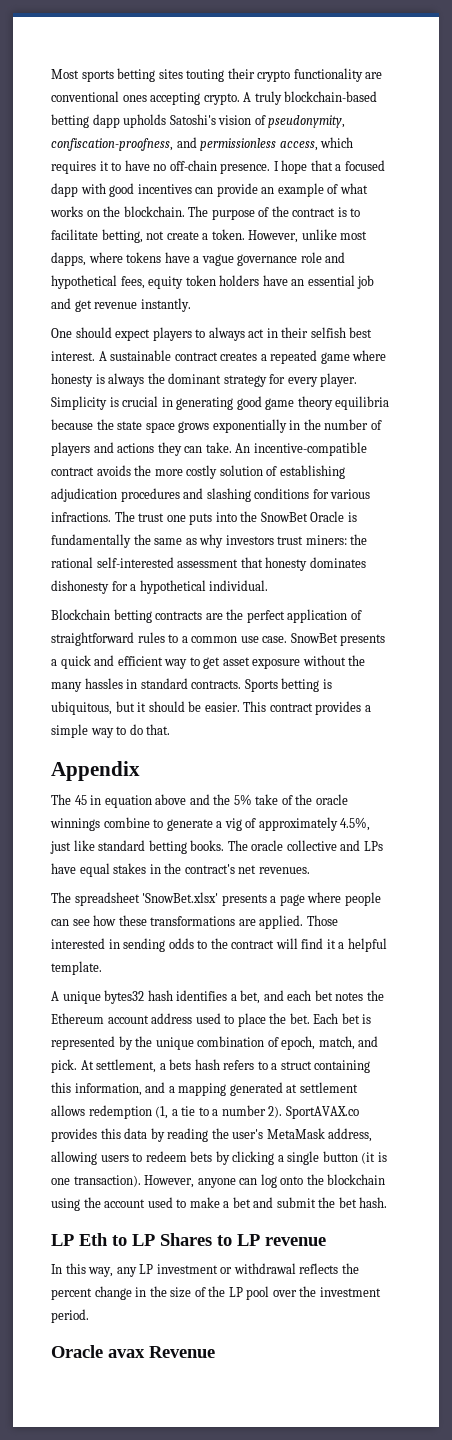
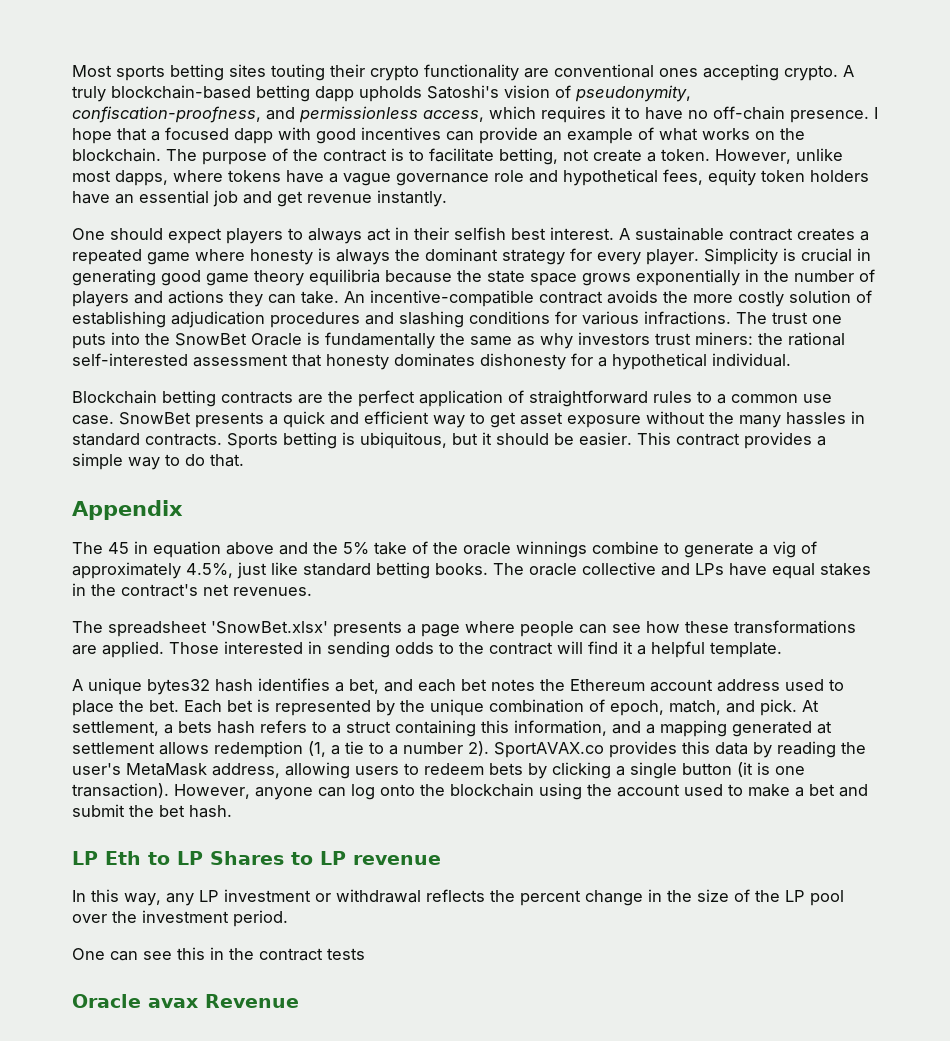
(89, 1316) none -> [72,947,365,961] // One can see this in the contract tests

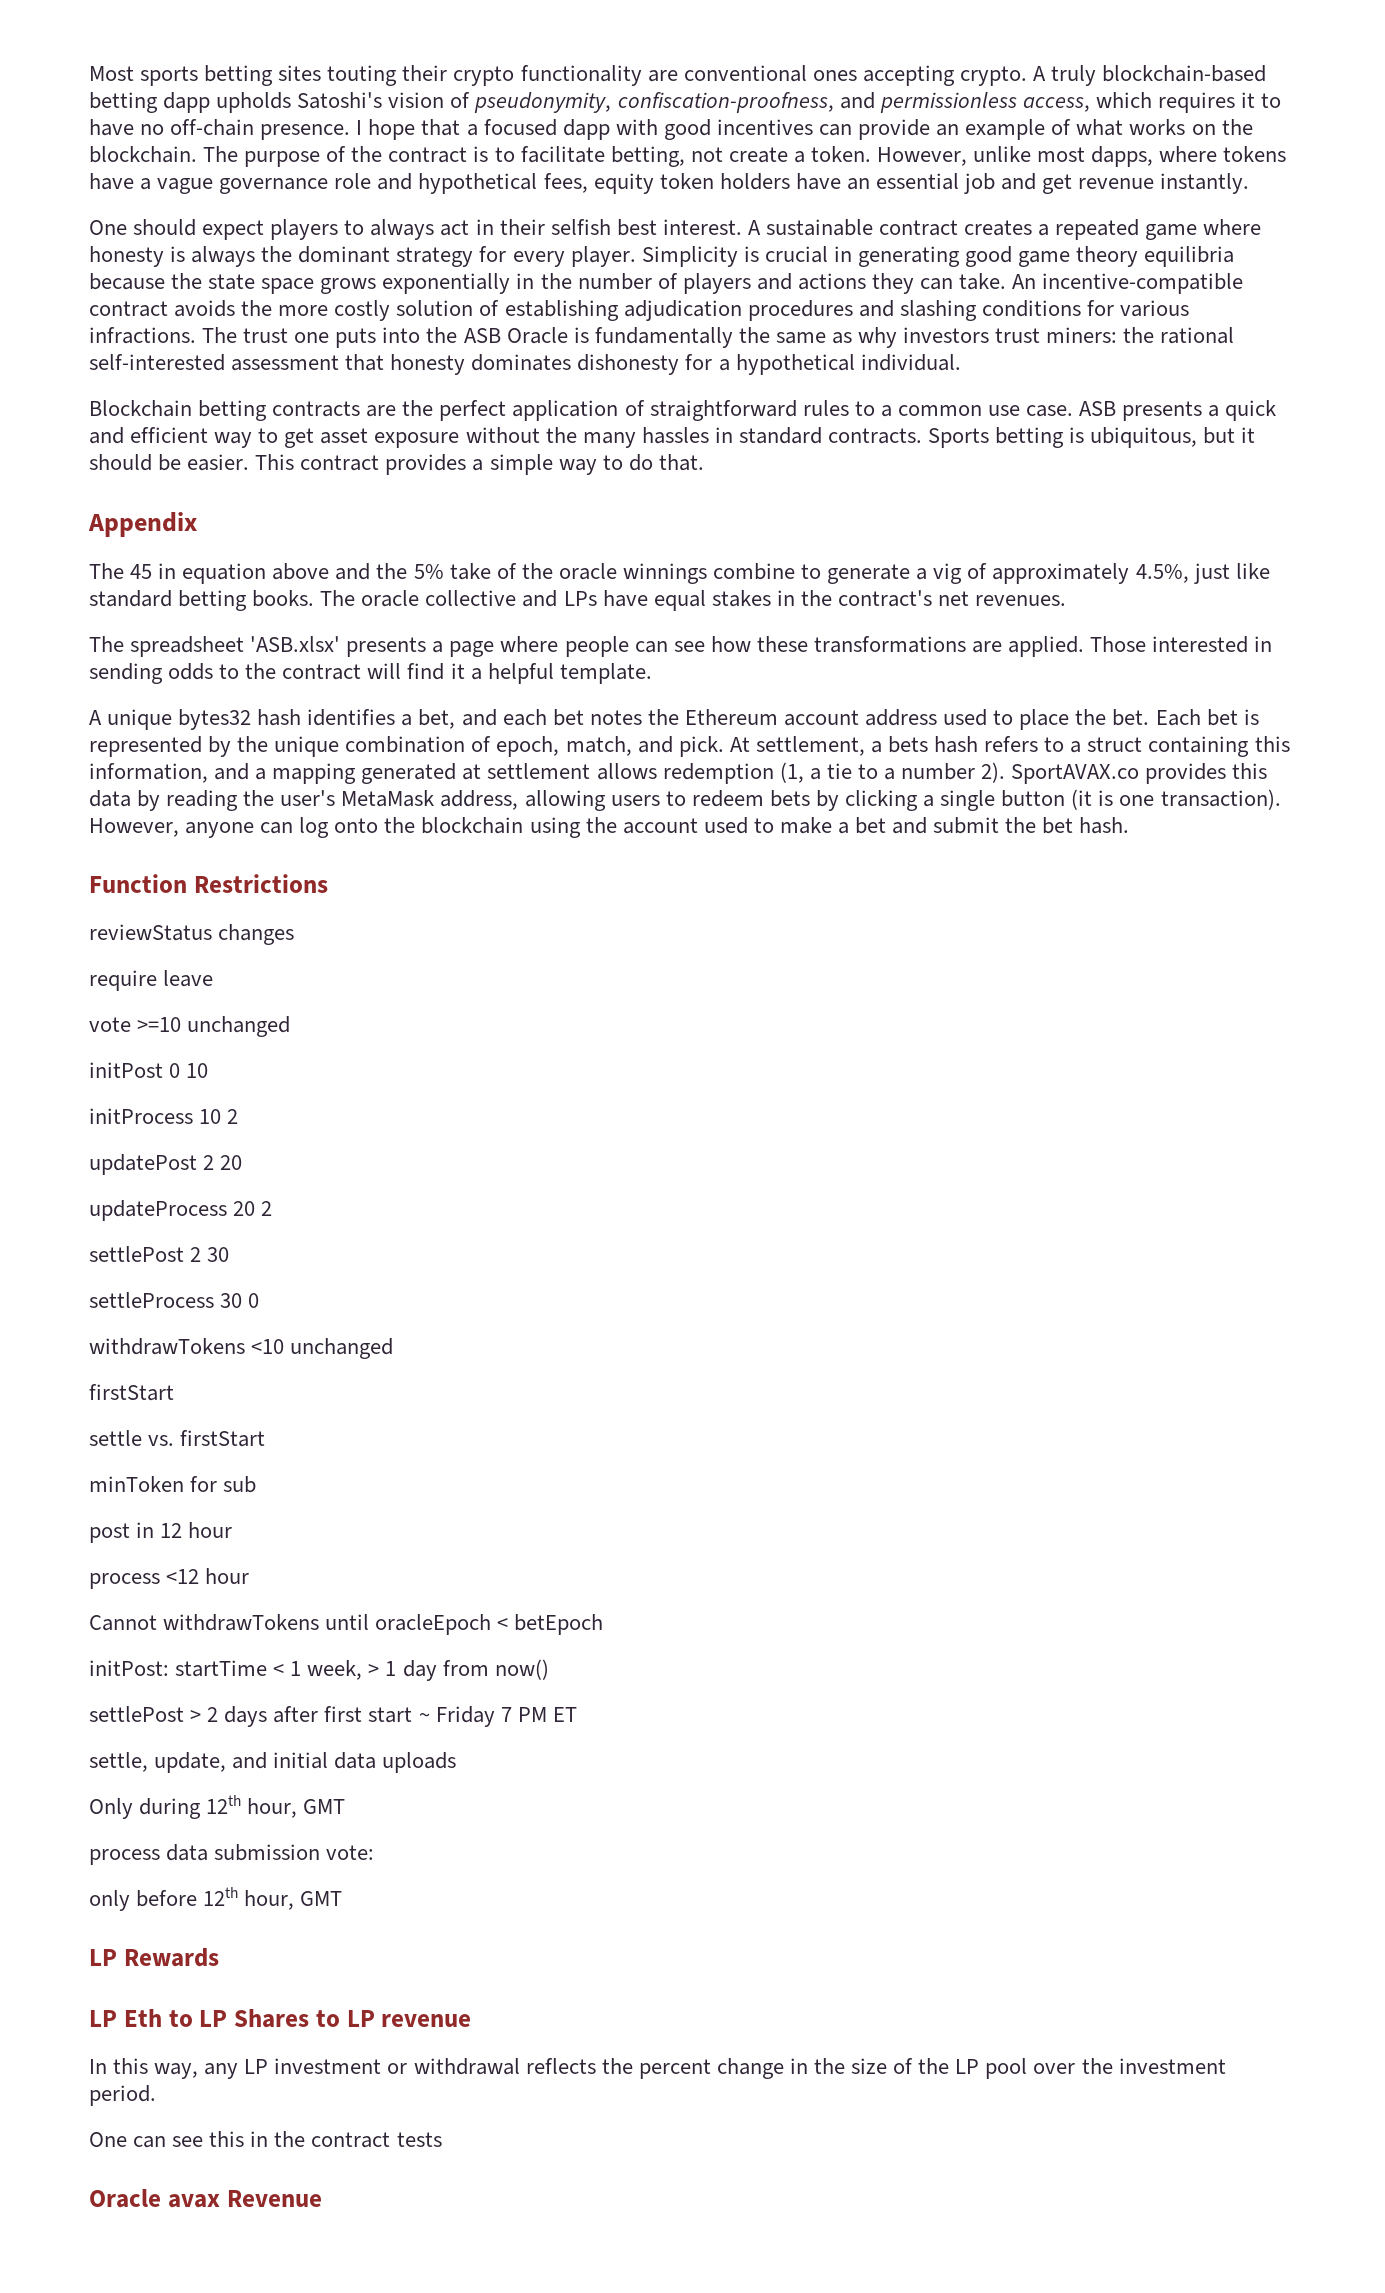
[175,333,247,346] SnowBet -> [463,328,501,343] ASB
[119,412,191,425] SnowBet -> [1079,401,1117,416] ASB
[211,621,328,634] 'SnowBet.xlsx' -> [250,636,341,652] 'ASB.xlsx'
(232, 811) none -> [89,874,328,893] [89,924,295,945] [89,970,214,991] [89,1016,291,1037] [89,1062,209,1078] [89,1108,239,1124] [89,1154,243,1175] [89,1200,273,1221] [89,1246,230,1262] [89,1292,260,1308] [89,1338,394,1359] [89,1384,174,1401] [89,1430,266,1447] [89,1476,257,1493] [89,1522,233,1543] [89,1568,250,1589] [89,1614,604,1635] [89,1659,549,1681] [89,1706,577,1727] [89,1752,457,1773] [89,1795,346,1819] [89,1844,375,1865] [89,1887,343,1911] [89,1948,219,1967] // Function Restrictions // reviewStatus changes // require leave // vote >=10 unchanged // initPost 0 10 // initProcess 10 2 // updatePost 2 20 // updateProcess 20 2 // settlePost 2 30 // settleProcess 30 0 // withdrawTokens <10 unchanged // firstStart // settle vs. firstStart // minToken for sub // post in 12 hour // process <12 hour // Cannot withdrawTokens until oracleEpoch < betEpoch // initPost: startTime < 1 week, > 1 day from now() // settlePost > 2 days after first start ~ Friday 7 PM ET // settle, update, and initial data uploads // Only during 12th hour, GMT // process data submission vote: // only before 12th hour, GMT // LP Rewards

